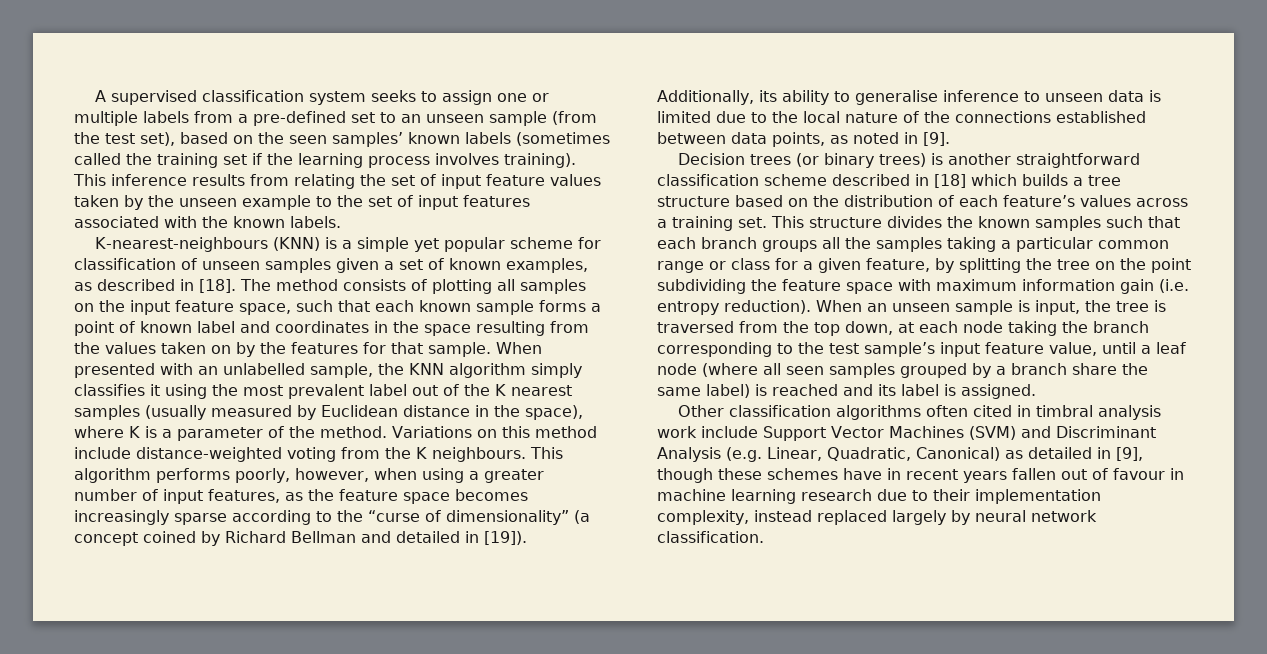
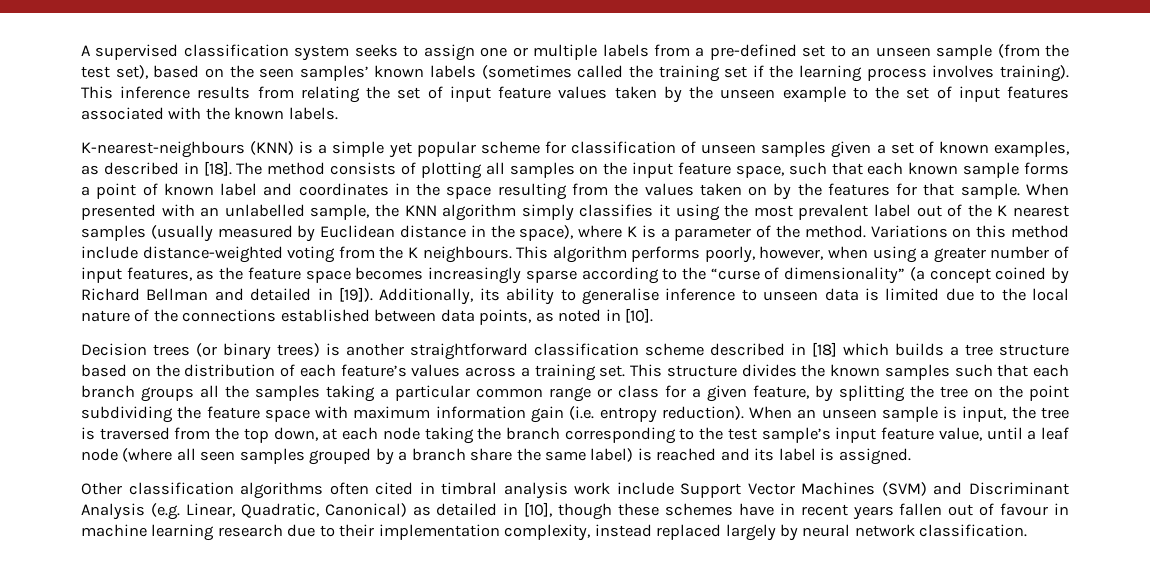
[923,132,950,146] [9]. -> [625,308,654,323] [10].
[1116,447,1143,461] [9], -> [524,502,553,517] [10],

